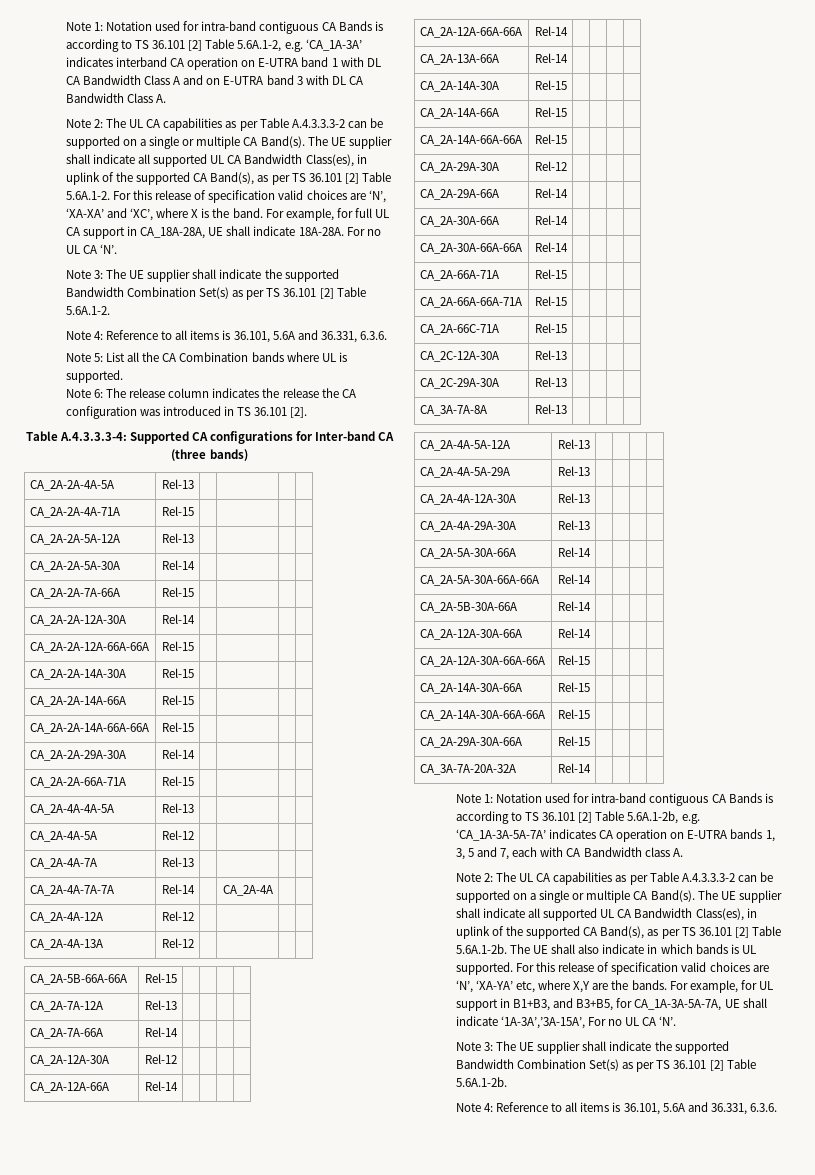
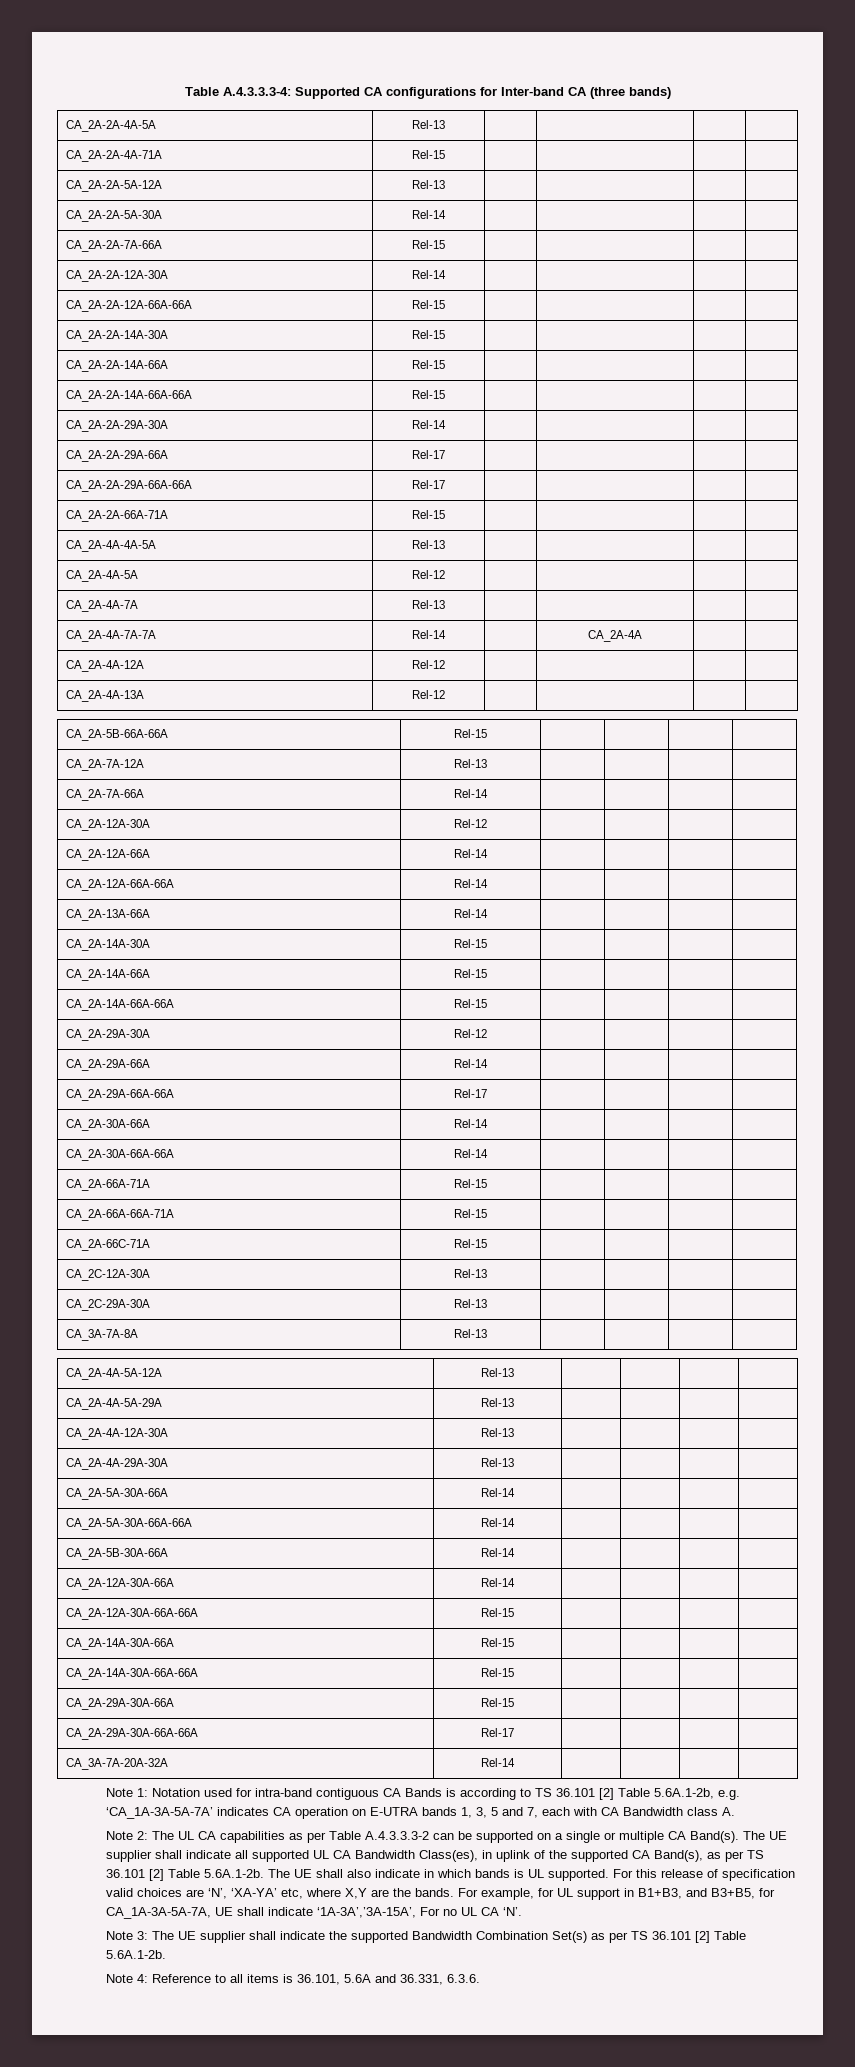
[65,21,383,34] [65,39,362,52] [65,57,381,70] [65,75,363,85] [65,93,167,103] [65,118,383,131] [65,136,392,149] [65,154,367,167] [65,172,391,185] [65,190,386,203] [65,208,390,221] [65,226,381,239] [65,244,118,254] [65,269,339,282] [65,287,366,300] [65,306,110,315] [65,330,387,343] [65,352,347,362] [65,370,123,383] [65,388,356,398] [65,406,308,419] Note 1: Notation used for intra-band contiguous CA Bands is according to TS 36.101 [2] Table 5.6A.1-2, e.g. ‘CA_1A-3A’ indicates interband CA operation on E-UTRA band 1 with DL CA Bandwidth Class A and on E-UTRA band 3 with DL CA Bandwidth Class A. // Note 2: The UL CA capabilities as per Table A.4.3.3.3-2 can be supported on a single or multiple CA Band(s). The UE supplier shall indicate all supported UL CA Bandwidth Class(es), in uplink of the supported CA Band(s), as per TS 36.101 [2] Table 5.6A.1-2. For this release of specification valid choices are ‘N’, ‘XA-XA’ and ‘XC’, where X is the band. For example, for full UL CA support in CA_18A-28A, UE shall indicate 18A-28A. For no UL CA ‘N’. // Note 3: The UE supplier shall indicate the supported Bandwidth Combination Set(s) as per TS 36.101 [2] Table 5.6A.1-2. // Note 4: Reference to all items is 36.101, 5.6A and 36.331, 6.3.6. // Note 5: List all the CA Combination bands where UL is supported. // Note 6: The release column indicates the release the CA configuration was introduced in TS 36.101 [2]. // -> (184, 91) none
(195, 754) none -> [65,450,168,462] [412,450,445,459] [65,480,192,492] [412,480,445,489] // CA_2A-2A-29A-66A | Rel-17 | | | | // CA_2A-2A-29A-66A-66A | Rel-17 | | | |
(568, 193) none -> [65,1089,174,1101] [454,1089,487,1098] // CA_2A-29A-66A-66A | Rel-17 | | | |
(590, 741) none -> [65,1728,198,1740] [481,1728,514,1737] // CA_2A-29A-30A-66A-66A | Rel-17 | | | |

